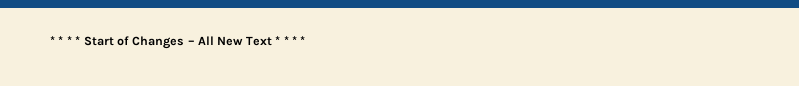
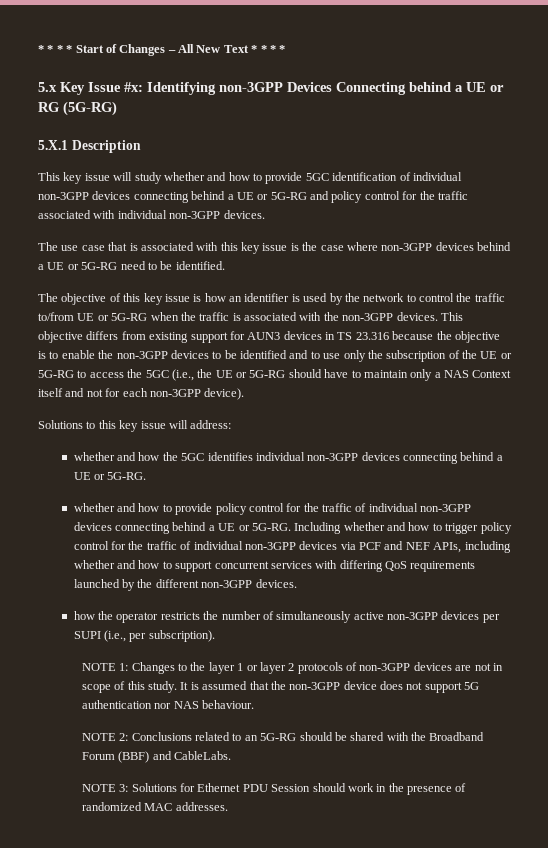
(306, 40) none -> [38,82,504,95] [38,101,117,116] [38,140,141,153] [38,172,462,184] [38,191,468,203] [38,210,265,219] [38,242,511,254] [38,261,225,270] [38,293,505,305] [38,312,463,321] [38,331,500,343] [38,350,512,362] [38,369,512,381] [38,388,245,400] [38,420,232,432] [73,452,503,464] [73,472,147,480] [73,503,472,515] [73,522,512,534] [73,541,511,553] [73,560,476,572] [73,579,297,591] [73,611,500,623] [73,630,215,642] [81,662,503,674] [81,681,480,693] [81,700,255,709] [81,732,485,741] [81,751,232,763] [81,783,467,795] [81,802,228,811] // 5.x Key Issue #x: Identifying non-3GPP Devices Connecting behind a UE or RG (5G-RG) // 5.X.1 Description // This key issue will study whether and how to provide 5GC identification of individual non-3GPP devices connecting behind a UE or 5G-RG and policy control for the traffic associated with individual non-3GPP devices. // The use case that is associated with this key issue is the case where non-3GPP devices behind a UE or 5G-RG need to be identified. // The objective of this key issue is how an identifier is used by the network to control the traffic to/from UE or 5G-RG when the traffic is associated with the non-3GPP devices. This objective differs from existing support for AUN3 devices in TS 23.316 because the objective is to enable the non-3GPP devices to be identified and to use only the subscription of the UE or 5G-RG to access the 5GC (i.e., the UE or 5G-RG should have to maintain only a NAS Context itself and not for each non-3GPP device). // Solutions to this key issue will address: // whether and how the 5GC identifies individual non-3GPP devices connecting behind a UE or 5G-RG. // whether and how to provide policy control for the traffic of individual non-3GPP devices connecting behind a UE or 5G-RG. Including whether and how to trigger policy control for the traffic of individual non-3GPP devices via PCF and NEF APIs, including whether and how to support concurrent services with differing QoS requirements launched by the different non-3GPP devices. // how the operator restricts the number of simultaneously active non-3GPP devices per SUPI (i.e., per subscription). // NOTE 1: Changes to the layer 1 or layer 2 protocols of non-3GPP devices are not in scope of this study. It is assumed that the non-3GPP device does not support 5G authentication nor NAS behaviour. // NOTE 2: Conclusions related to an 5G-RG should be shared with the Broadband Forum (BBF) and CableLabs. // NOTE 3: Solutions for Ethernet PDU Session should work in the presence of randomized MAC addresses.

